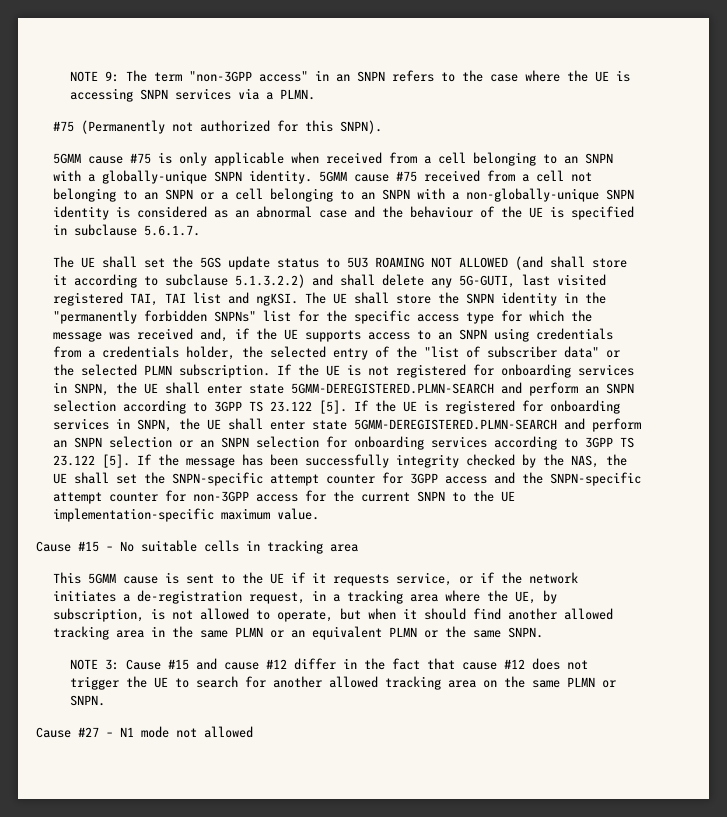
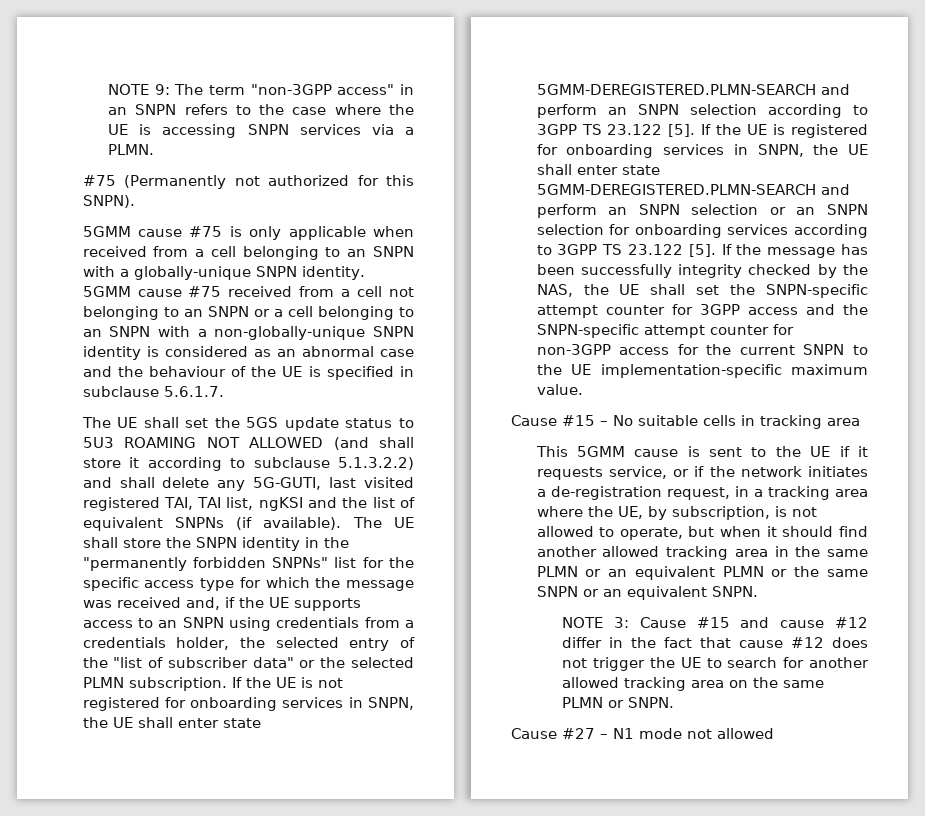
[193,292,299,306] list and ngKSI. -> [226,497,415,511] [82,517,342,531] list, ngKSI and the list of equivalent SNPNs (if available).
(502, 634) none -> [536,586,707,600] SNPN or an equivalent

